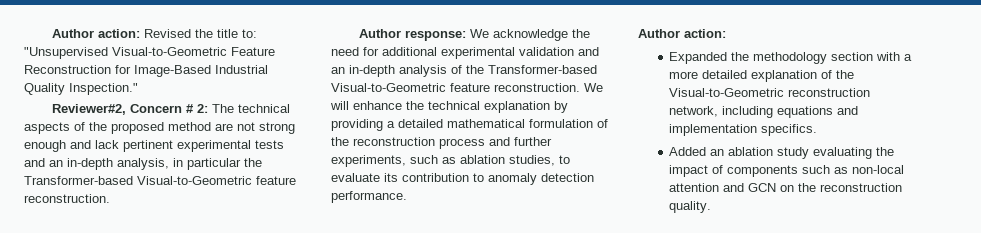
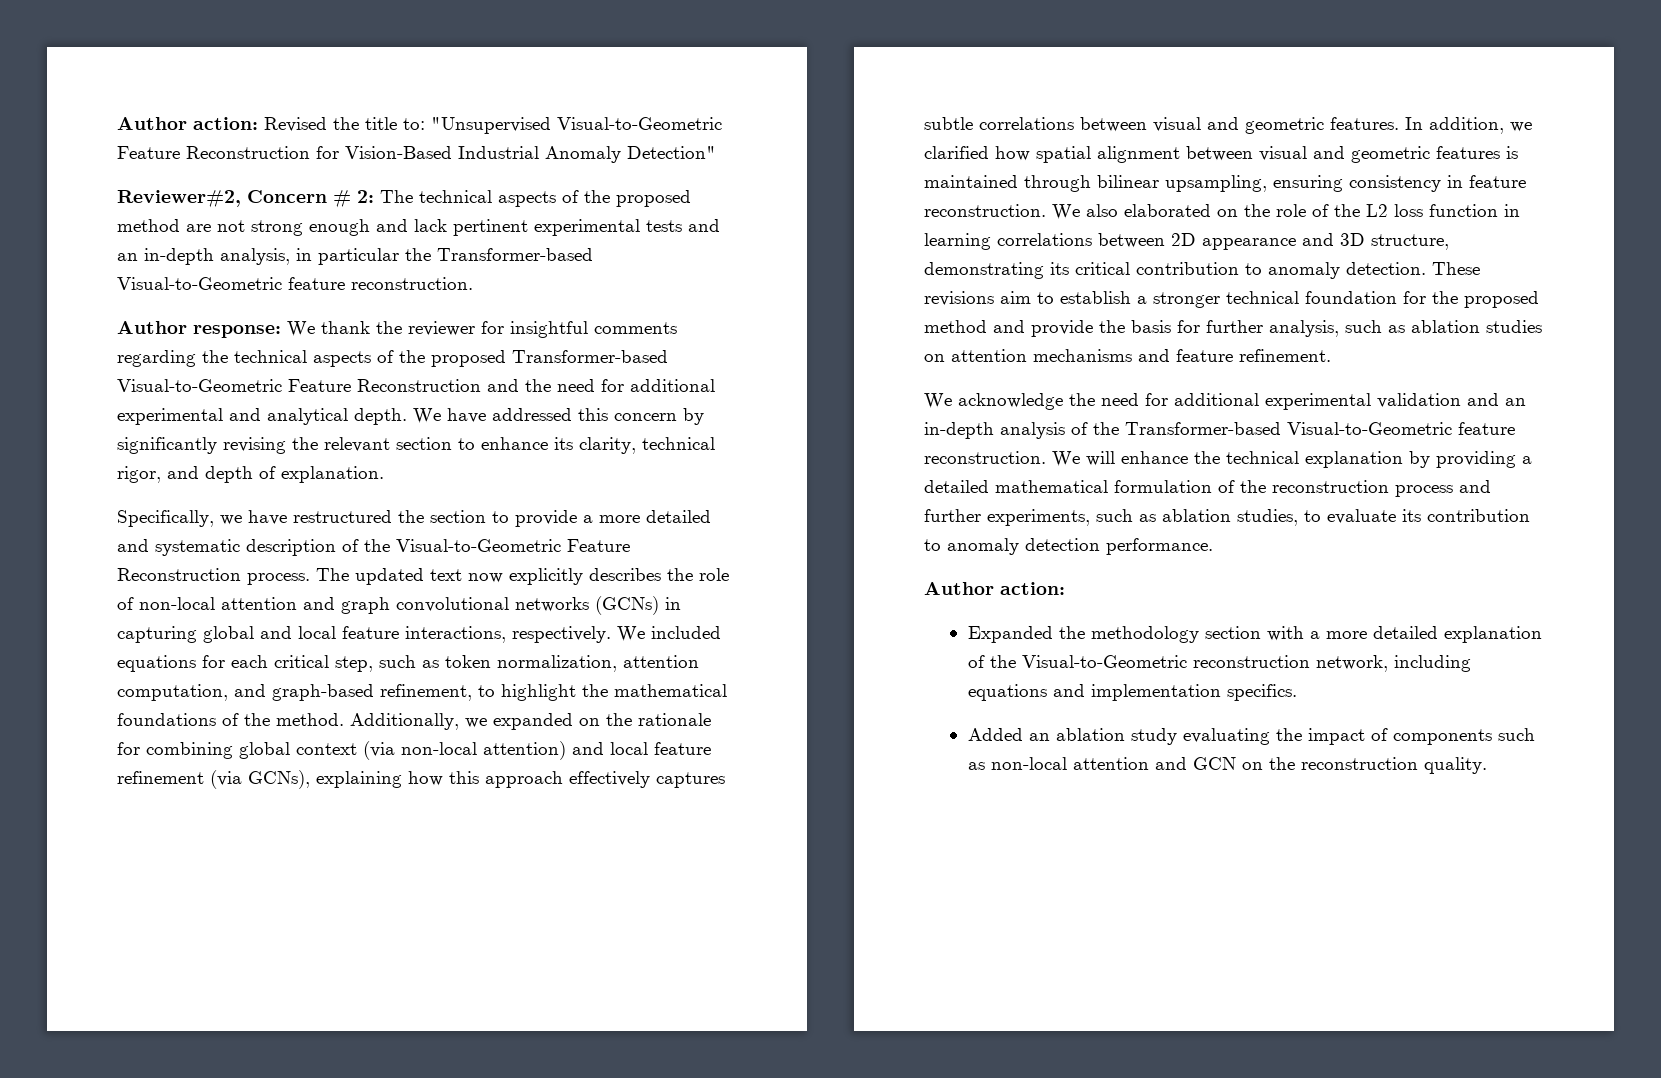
[134,65,268,77] [24,83,138,95] Image-Based Industrial Quality Inspection." -> [345,146,716,163] Vision-Based Industrial Anomaly Detection"
(489, 33) none -> [321,321,677,338] [117,350,668,367] [117,379,715,392] [117,408,704,425] [117,437,715,454] [117,466,384,483] [117,510,711,527] [117,539,630,556] [117,568,729,585] [117,596,681,615] [117,626,721,643] [117,655,699,672] [117,684,727,701] [117,713,711,730] [117,741,711,760] [117,770,725,789] [924,117,1532,134] [924,146,1518,163] [924,175,1526,192] [924,204,1520,220] [924,233,1449,250] [924,262,1480,279] [924,291,1539,308] [924,320,1542,337] [924,349,1331,362] [924,393,952,409] thank the reviewer for insightful comments regarding the technical aspects of the proposed Transformer-based Visual-to-Geometric Feature Reconstruction and the need for additional experimental and analytical depth. We have addressed this concern by significantly revising the relevant section to enhance its clarity, technical rigor, and depth of explanation. // Specifically, we have restructured the section to provide a more detailed and systematic description of the Visual-to-Geometric Feature Reconstruction process. The updated text now explicitly describes the role of non-local attention and graph convolutional networks (GCNs) in capturing global and local feature interactions, respectively. We included equations for each critical step, such as token normalization, attention computation, and graph-based refinement, to highlight the mathematical foundations of the method. Additionally, we expanded on the rationale for combining global context (via non-local attention) and local feature refinement (via GCNs), explaining how this approach effectively captures subtle correlations between visual and geometric features. In addition, we clarified how spatial alignment between visual and geometric features is maintained through bilinear upsampling, ensuring consistency in feature reconstruction. We also elaborated on the role of the L2 loss function in learning correlations between 2D appearance and 3D structure, demonstrating its critical contribution to anomaly detection. These revisions aim to establish a stronger technical foundation for the proposed method and provide the basis for further analysis, such as ablation studies on attention mechanisms and feature refinement. // We

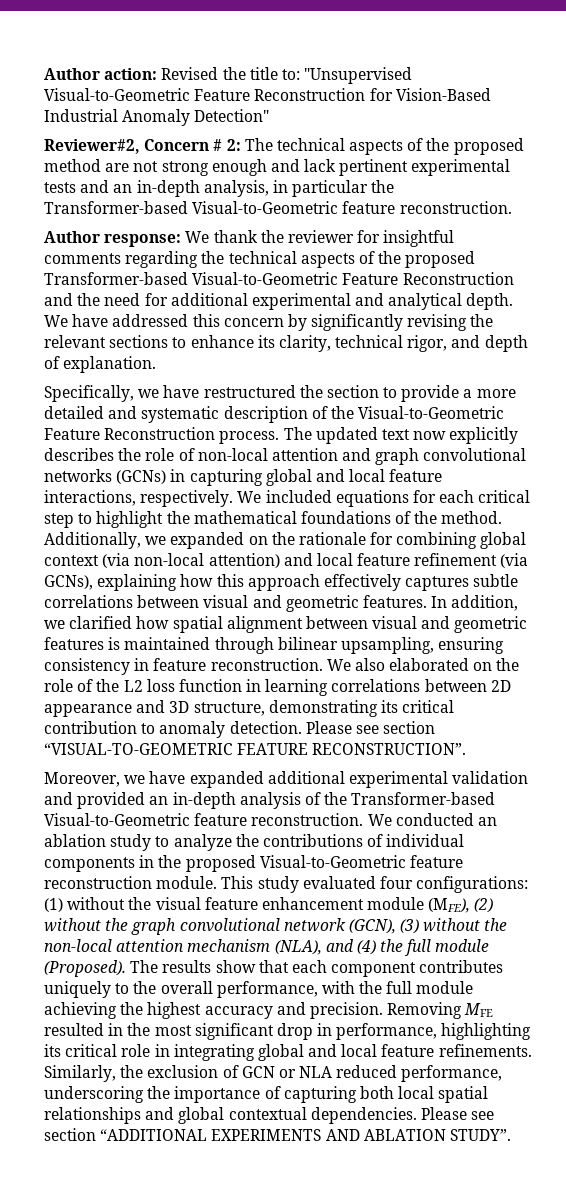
[396,437,452,450] section -> [109,335,169,348] sections
[335,655,699,672] [117,684,472,701] step, such as token normalization, attention computation, and graph-based refinement, -> [44,513,74,528] step
[1432,262,1480,275] [924,291,1539,308] [924,320,1542,337] [924,349,1331,362] [924,393,1168,410] These revisions aim to establish a stronger technical foundation for the proposed method and provide the basis for further analysis, such as ablation studies on attention mechanisms and feature refinement. // We acknowledge the need for -> [305,721,436,734] [44,743,467,755] [44,771,264,788] Please see section “VISUAL-TO-GEOMETRIC FEATURE RECONSTRUCTION”. // Moreover, we have expanded
(1499, 399) none -> [77,792,146,809] provided
[1086,451,1532,468] [924,480,1491,497] [924,509,1530,526] [924,538,1213,555] [924,582,1065,595] [967,626,1542,643] [967,655,1471,672] [967,684,1297,701] [967,728,1535,745] [967,757,1487,774] will enhance the technical explanation by providing a detailed mathematical formulation of the reconstruction process and further experiments, such as ablation studies, to evaluate its contribution to anomaly detection performance. // Author action: // Expanded the methodology section with a more detailed explanation of the Visual-to-Geometric reconstruction network, including equations and implementation specifics. // Added an ablation study evaluating the impact of components such as non-local attention and GCN on the reconstruction quality. -> [395,813,497,826] [44,834,465,851] [44,855,463,872] [44,876,529,893] [44,897,494,913] [44,918,508,935] [44,939,490,956] [44,960,504,977] [44,981,474,998] [44,1002,494,1019] [44,1023,532,1040] [44,1044,532,1061] [44,1065,503,1082] [44,1086,489,1103] [44,1107,495,1124] [44,1128,511,1141] conducted an ablation study to analyze the contributions of individual components in the proposed Visual-to-Geometric feature reconstruction module. This study evaluated four configurations: (1) without the visual feature enhancement module (MFE), (2) without the graph convolutional network (GCN), (3) without the non-local attention mechanism (NLA), and (4) the full module (Proposed). The results show that each component contributes uniquely to the overall performance, with the full module achieving the highest accuracy and precision. Removing MFE resulted in the most significant drop in performance, highlighting its critical role in integrating global and local feature refinements. Similarly, the exclusion of GCN or NLA reduced performance, underscoring the importance of capturing both local spatial relationships and global contextual dependencies. Please see section “ADDITIONAL EXPERIMENTS AND ABLATION STUDY”.

